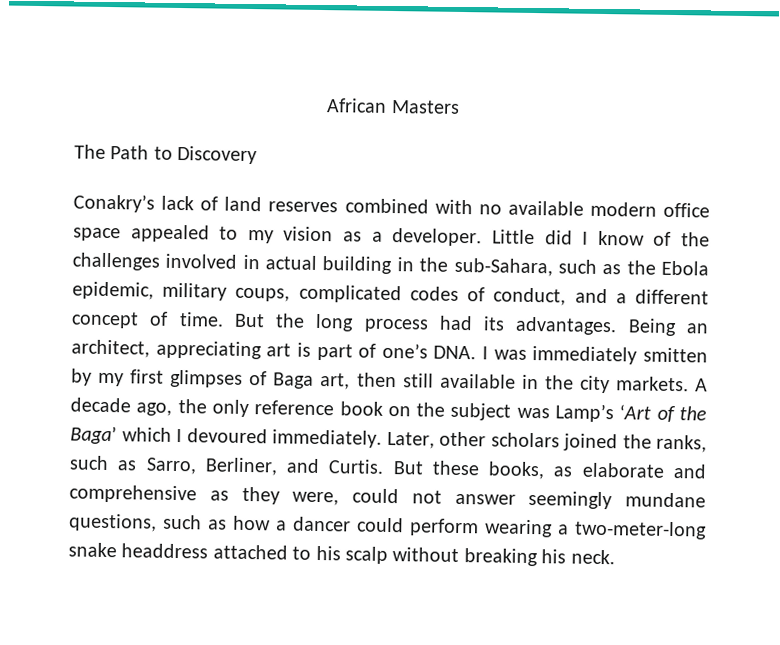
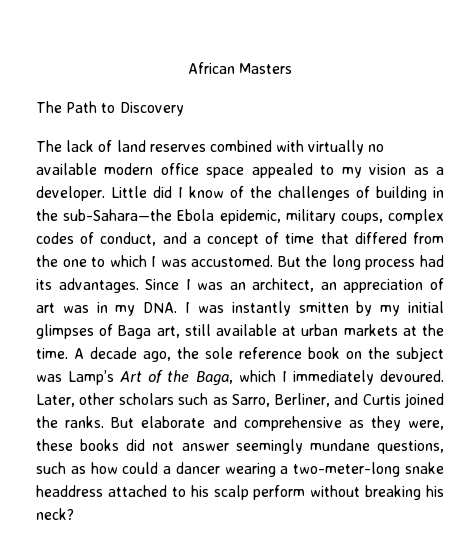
[73,193,155,213] Conakry’s -> [36,140,62,152] The
(473, 207) none -> [308,140,365,155] virtually
[165,253,656,277] involved in actual building in the sub-Sahara, such as the -> [356,186,444,201] [36,209,173,221] of building in the sub-Sahara—the
[298,284,402,304] complicated -> [388,209,444,224] complex
[635,289,709,305] different -> (201, 240) none
[178,312,224,327] time. -> [285,232,444,244] [36,255,274,267] time that differed from the one to which I was accustomed.
[627,318,709,337] [71,339,428,361] Being an architect, appreciating art is part of one’s -> [145,278,444,293] [36,302,136,316] Since I was an architect, an appreciation of art was in my
[532,346,638,365] immediately -> [231,301,291,316] instantly
[130,369,165,384] first -> [407,301,444,313] initial
[356,372,397,388] then -> (180, 332) none
[521,374,689,394] in the city markets. -> [282,324,444,336] [36,348,68,359] at urban markets at the time.
[211,399,249,418] only -> [205,347,233,359] sole
[619,404,707,423] [70,425,382,448] ‘Art of the Baga’ which I devoured immediately. -> [120,370,444,386] Art of the Baga, which I immediately devoured.
[563,433,707,453] joined the ranks, -> (174, 399) none
[328,459,573,480] Curtis. But these books, as -> [362,393,445,408] [36,416,135,428] Curtis joined the ranks. But
[352,488,399,504] could -> [36,439,146,451] these books did
(271, 523) none -> [122,462,159,474] could
[357,517,479,537] could perform -> (220, 468) none
(388, 555) none -> [253,485,306,500] perform
[570,549,615,565] neck. -> [36,508,74,520] neck?

